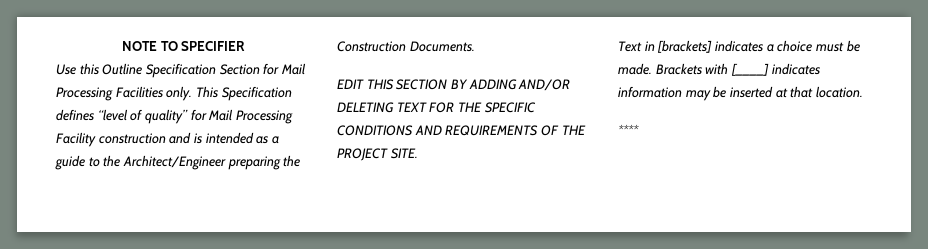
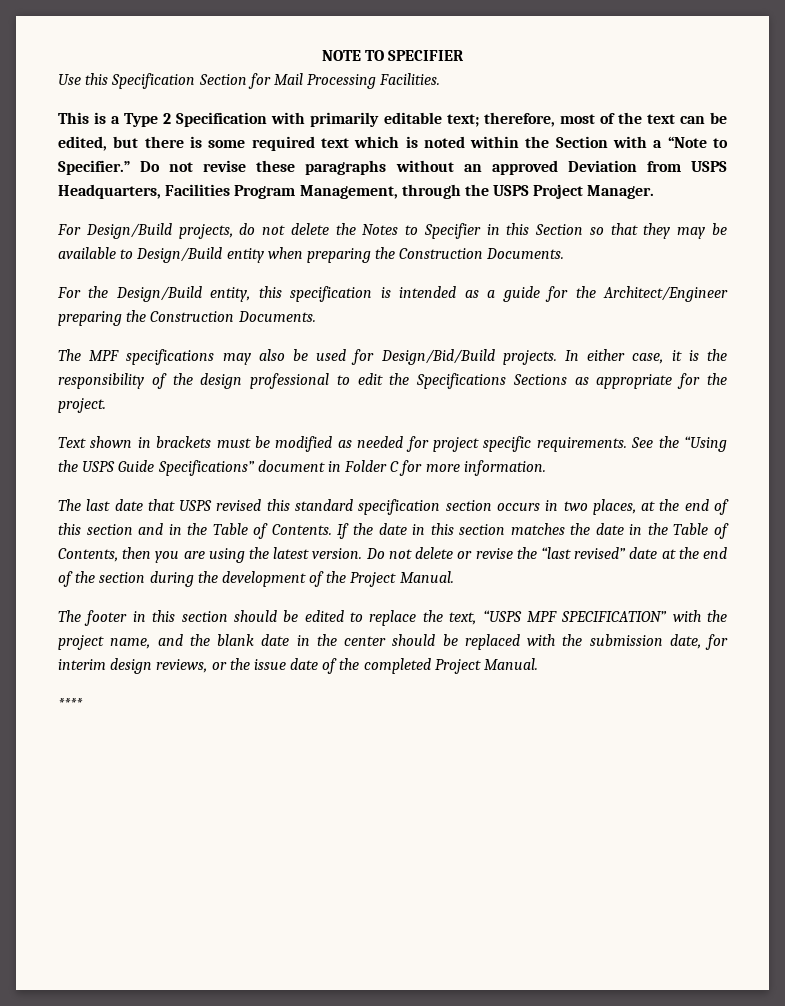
[102,63,143,75] Outline -> (109, 79) none
[115,86,292,101] [56,109,293,124] [56,132,192,147] Facilities only. This Specification defines “level of quality” for Mail Processing Facility construction and -> [379,73,441,85] [58,112,727,127] [58,136,728,151] [58,160,727,175] [58,184,655,199] [57,223,727,239] [58,247,565,263] [57,286,373,302] Facilities. // This is a Type 2 Specification with primarily editable text; therefore, most of the text can be edited, but there is some required text which is noted within the Section with a “Note to Specifier.” Do not revise these paragraphs without an approved Deviation from USPS Headquarters, Facilities Program Management, through the USPS Project Manager. // For Design/Build projects, do not delete the Notes to Specifier in this Section so that they may be available to Design/Build entity when preparing the Construction Documents. // For the Design/Build entity, this specification
[88,157,100,167] to -> [545,286,569,302] for
[337,79,571,91] [337,102,536,113] [337,125,586,136] [337,148,418,161] [618,40,860,53] [618,63,820,76] [618,86,863,101] EDIT THIS SECTION BY ADDING AND/OR DELETING TEXT FOR THE SPECIFIC CONDITIONS AND REQUIREMENTS OF THE PROJECT SITE. // Text in [brackets] indicates a choice must be made. Brackets with [____] indicates information may be inserted at that location. -> [58,349,728,365] [58,373,727,389] [58,398,106,413] [58,436,727,452] [58,460,546,476] [58,499,729,515] [58,523,729,539] [58,547,727,563] [58,571,454,587] [58,610,727,626] [58,634,728,650] [58,658,539,674] The MPF specifications may also be used for Design/Bid/Build projects. In either case, it is the responsibility of the design professional to edit the Specifications Sections as appropriate for the project. // Text shown in brackets must be modified as needed for project specific requirements. See the “Using the USPS Guide Specifications” document in Folder C for more information. // The last date that USPS revised this standard specification section occurs in two places, at the end of this section and in the Table of Contents. If the date in this section matches the date in the Table of Contents, then you are using the latest version. Do not delete or revise the “last revised” date at the end of the section during the development of the Project Manual. // The footer in this section should be edited to replace the text, “USPS MPF SPECIFICATION” with the project name, and the blank date in the center should be replaced with the submission date, for interim design reviews, or the issue date of the completed Project Manual.

